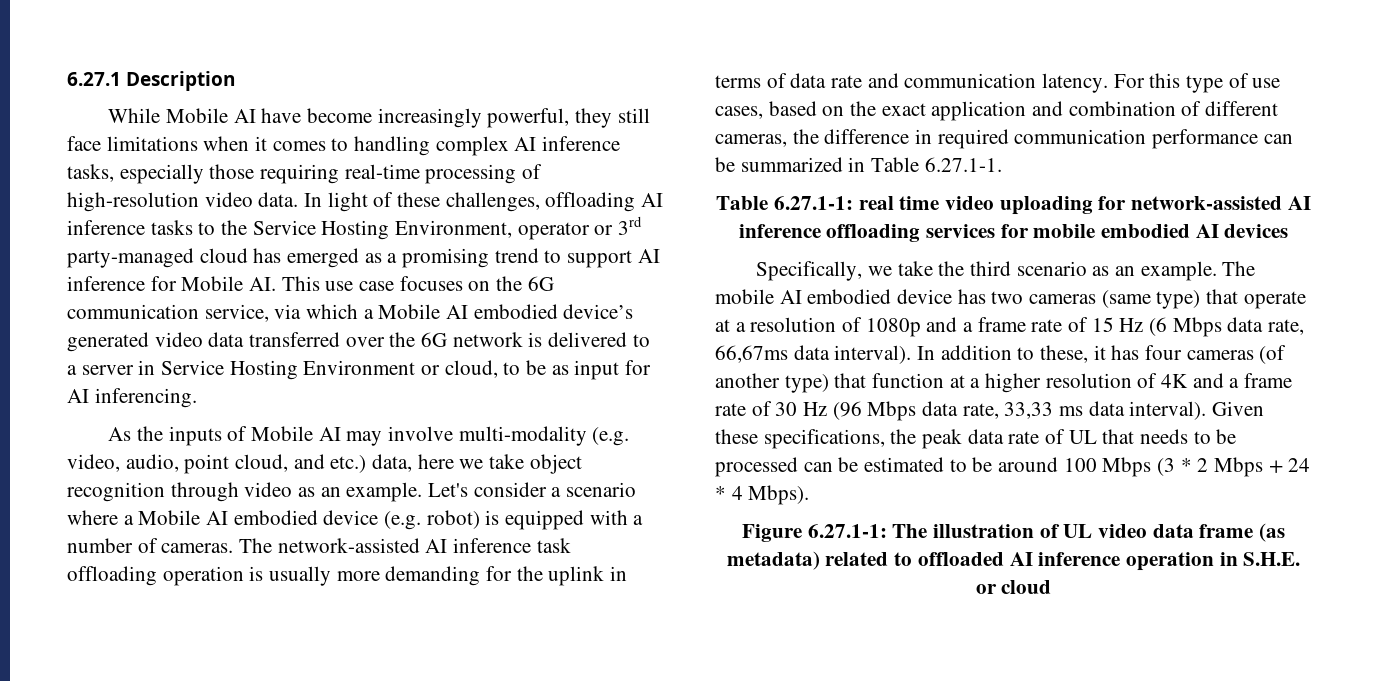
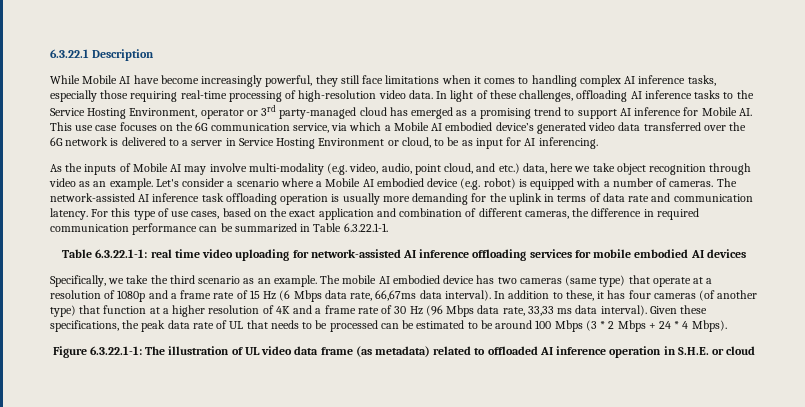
[67,72,121,86] 6.27.1 -> [50,49,89,58] 6.3.22.1
[924,157,1002,172] [716,196,853,210] 6.27.1-1. // Table 6.27.1-1: -> [343,223,388,232] [62,249,148,258] 6.3.22.1-1. // Table 6.3.22.1-1:
[807,524,887,538] 6.27.1-1: -> [89,346,142,355] 6.3.22.1-1:

